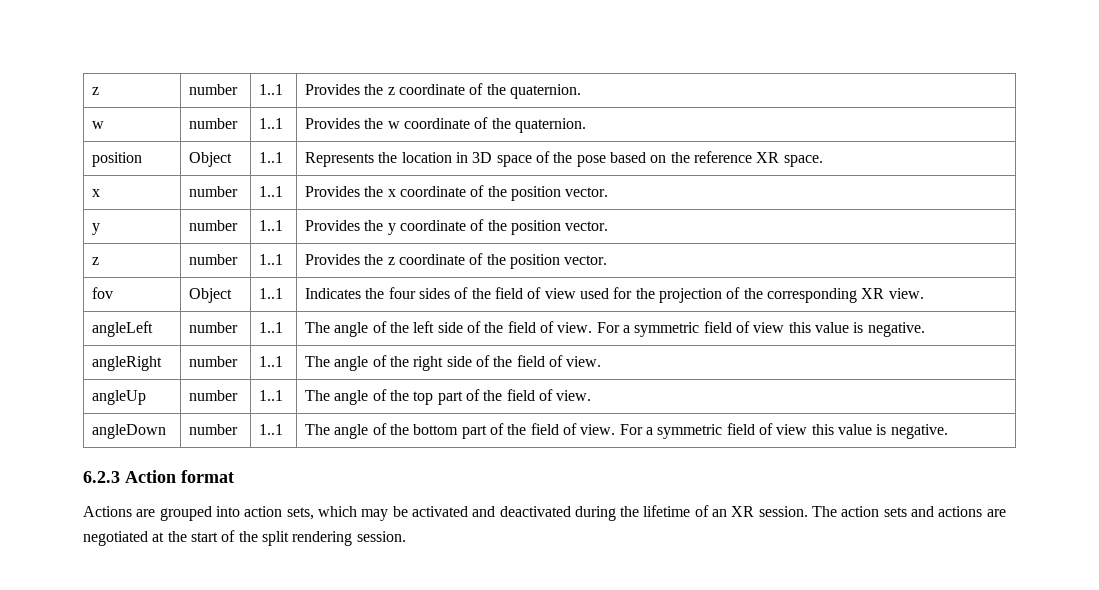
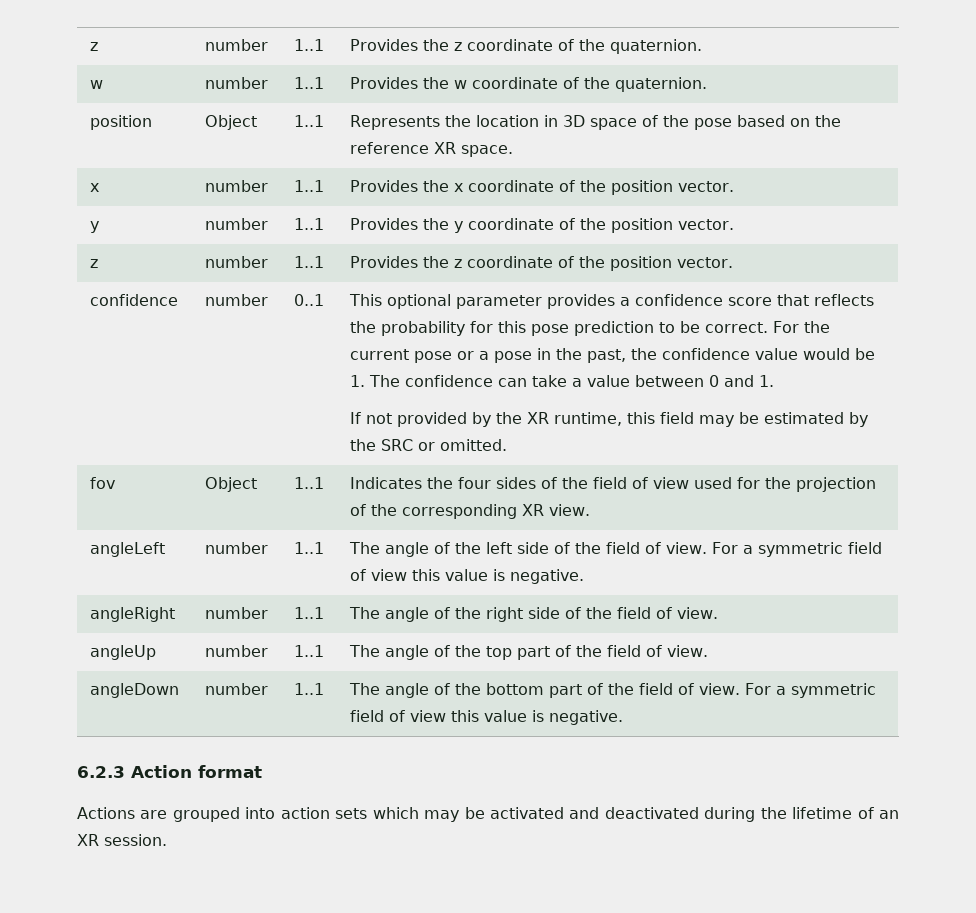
(608, 260) none -> [89,294,178,306] [204,294,268,306] [293,294,324,306] [348,294,874,309] [349,321,830,336] [349,348,875,363] [349,375,774,387] [349,412,868,427] [349,439,507,451] // confidence | number | 0..1 | This optional parameter provides a confidence score that reflects the probability for this pose prediction to be correct. For the current pose or a pose in the past, the confidence value would be 1. The confidence can take a value between 0 and 1. // If not provided by the XR runtime, this field may be estimated by the SRC or omitted.
[286,507,314,520] sets, -> [335,808,368,819] sets
[812,506,1006,517] [83,530,406,546] The action sets and actions are negotiated at the start of the split rendering session. -> (167, 840) none

